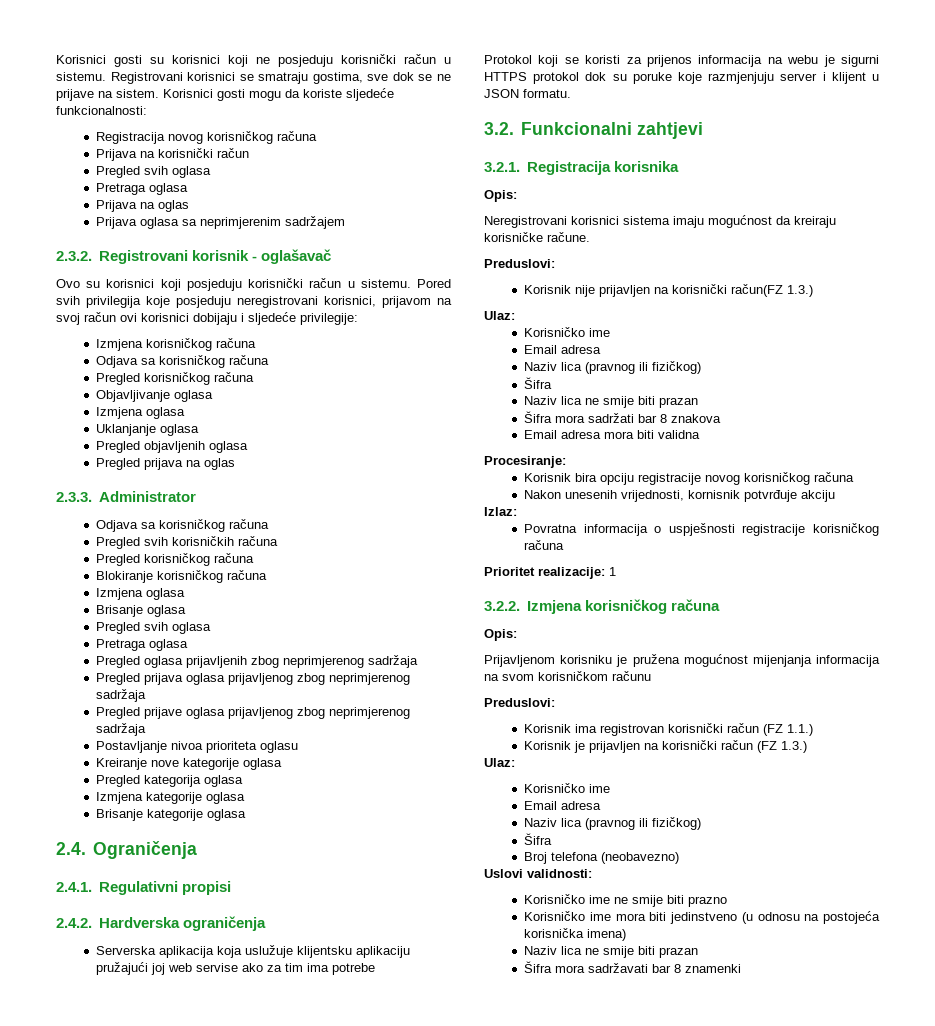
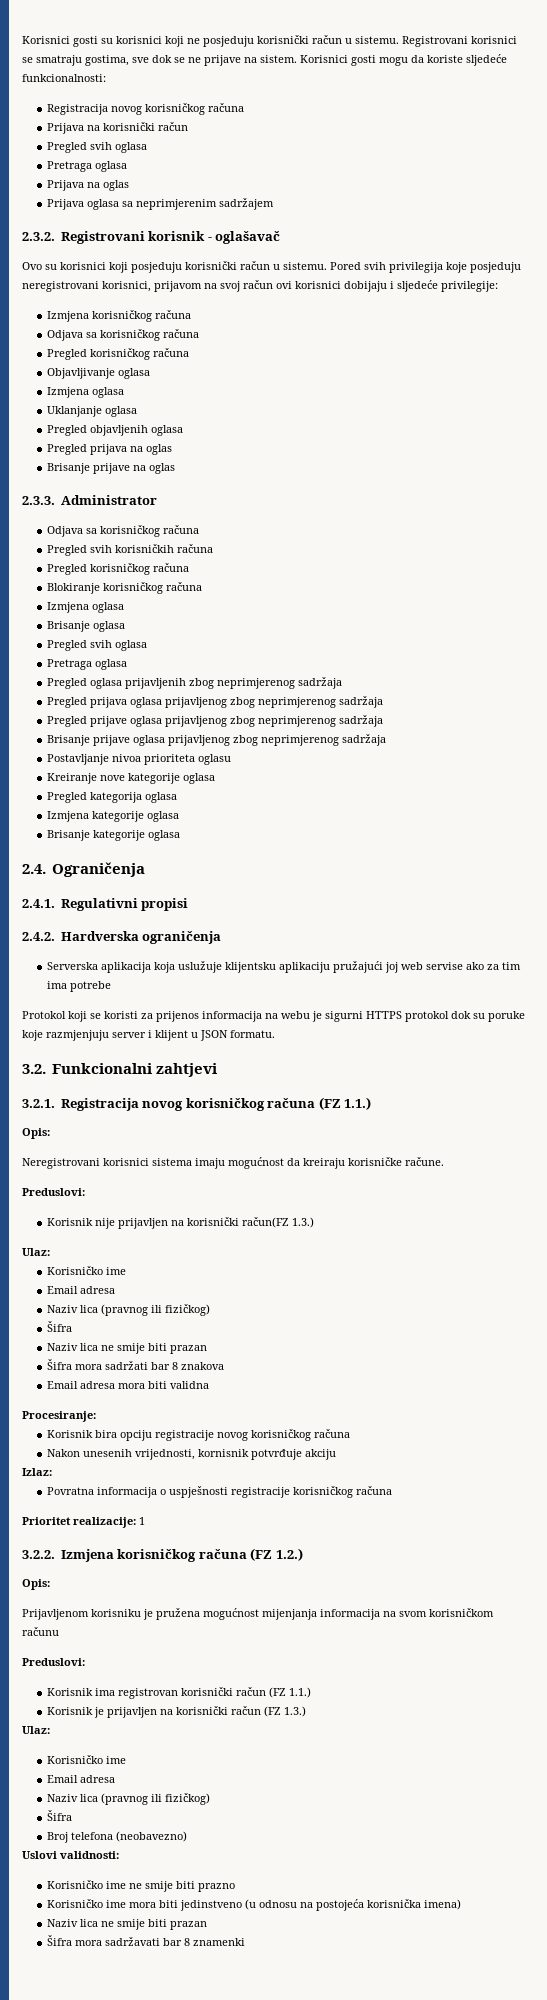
(235, 464) none -> [47,463,176,474] // Brisanje prijave na oglas
(146, 729) none -> [47,734,387,746] // Brisanje prijave oglasa prijavljenog zbog neprimjerenog sadržaja
[613,161,679,172] korisnika -> [142,1097,372,1111] novog korisničkog računa (FZ 1.1.)
(720, 605) none -> [250,1548,303,1561] (FZ 1.2.)

